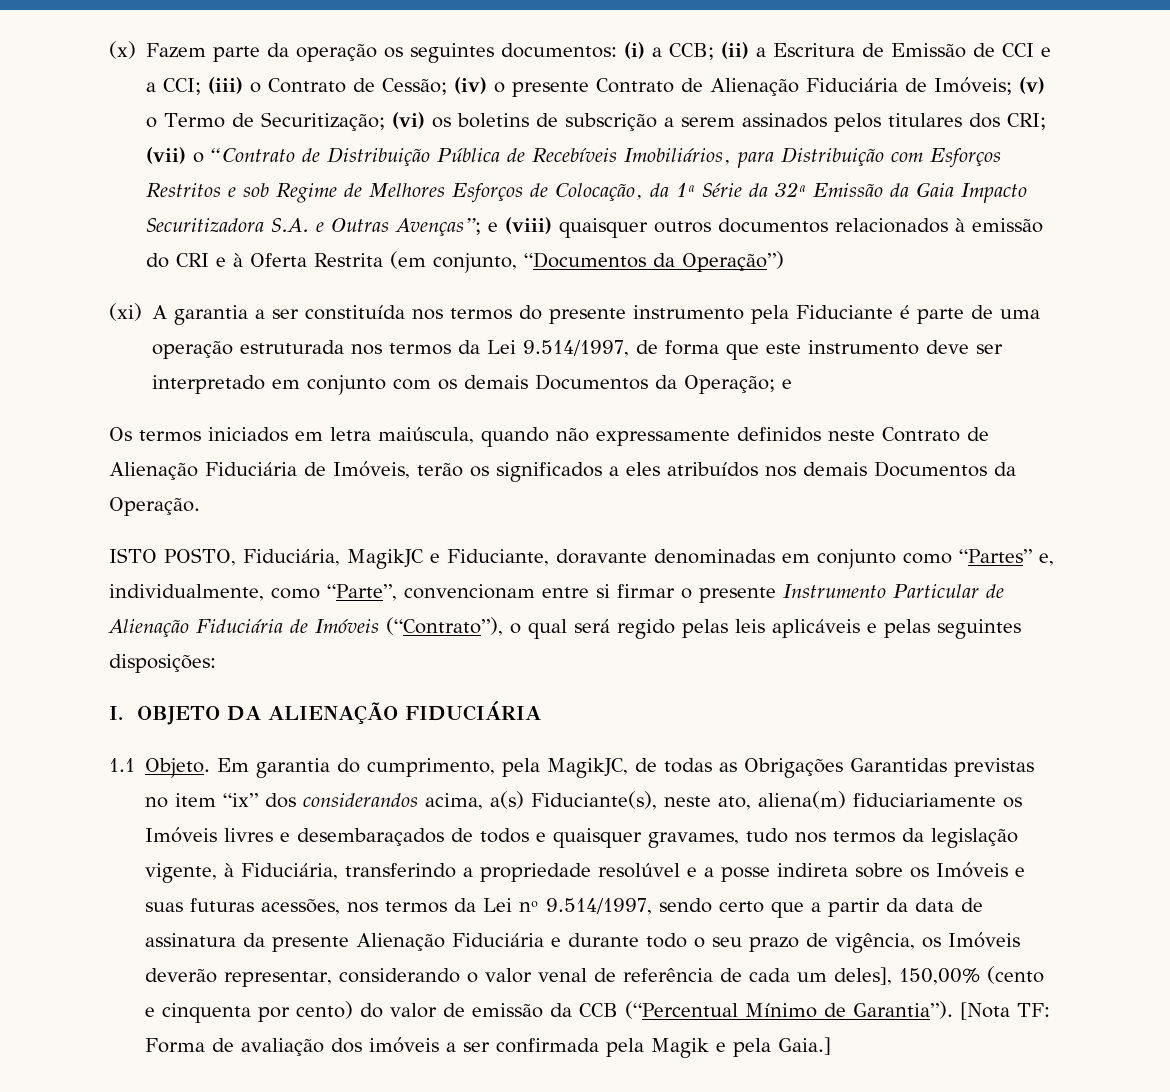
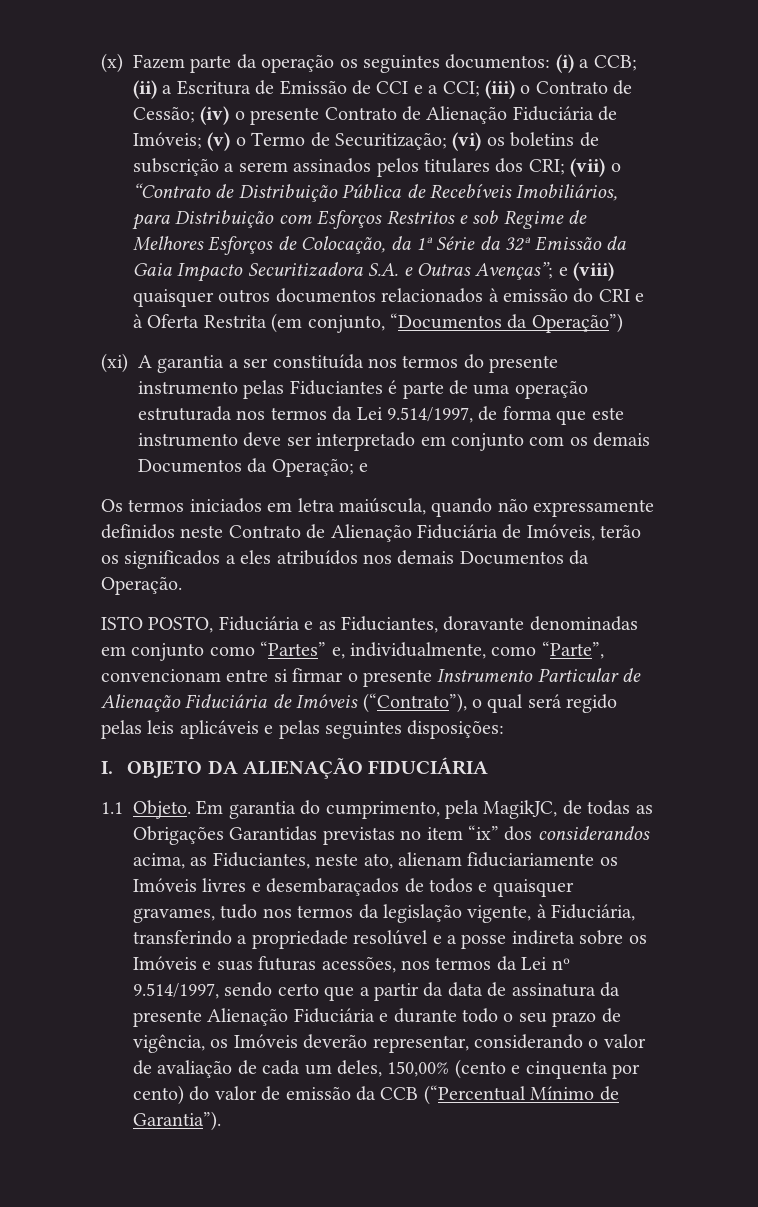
[751,305,894,324] pela Fiduciante -> [243,380,383,399] pelas Fiduciantes
[243,549,549,569] Fiduciária, MagikJC e Fiduciante, -> [218,616,438,633] Fiduciária e as Fiduciantes,
[490,791,658,810] a(s) Fiduciante(s), -> [190,852,310,869] as Fiduciantes,
[758,791,847,809] aliena(m) -> [398,852,462,866] alienam
[538,968,714,982] venal de referência -> [133,1060,233,1078] de avaliação
[834,967,893,985] deles], -> [337,1060,382,1077] deles,
[960,1002,1051,1020] [145,1037,832,1058] [Nota TF: Forma de avaliação dos imóveis a ser confirmada pela Magik e pela Gaia.] -> (221, 1121) none

